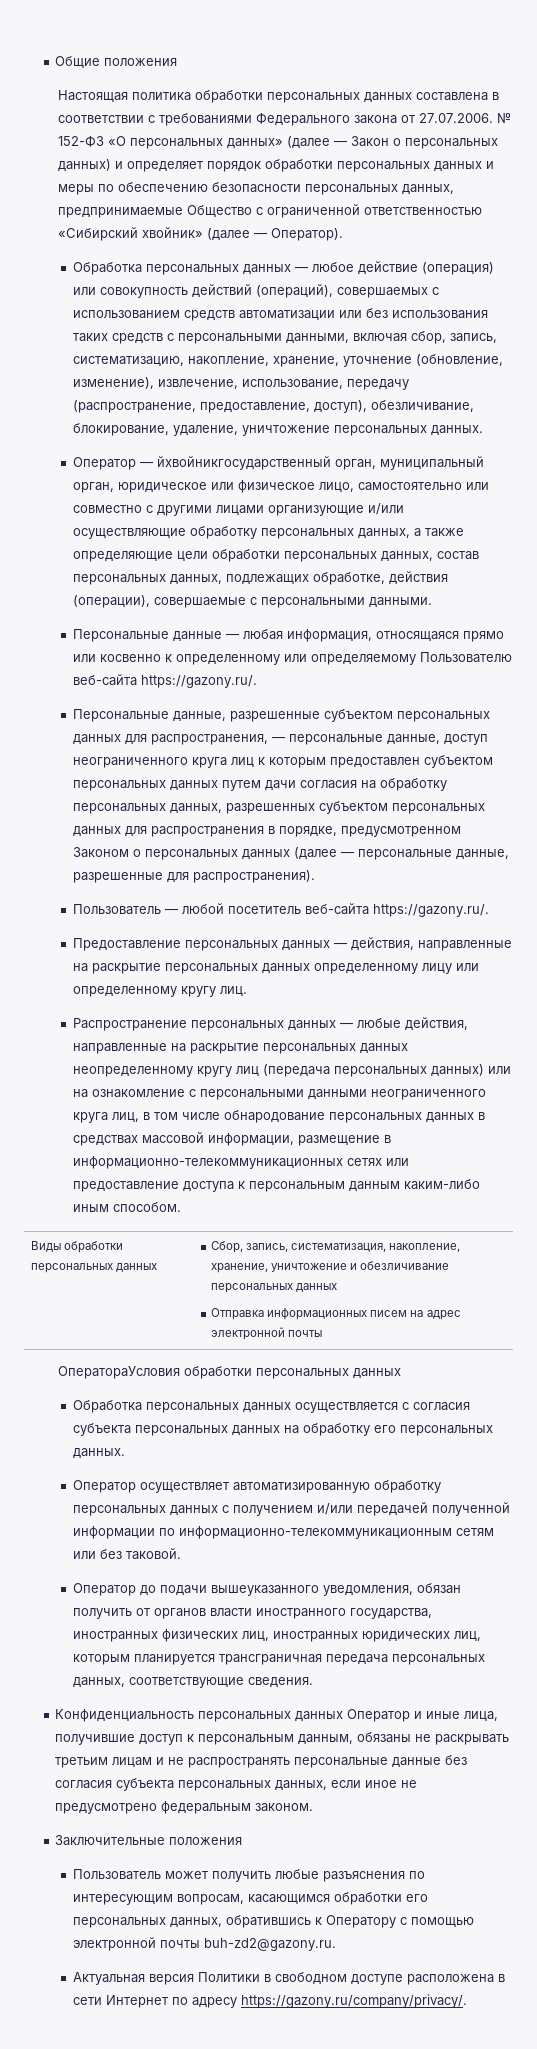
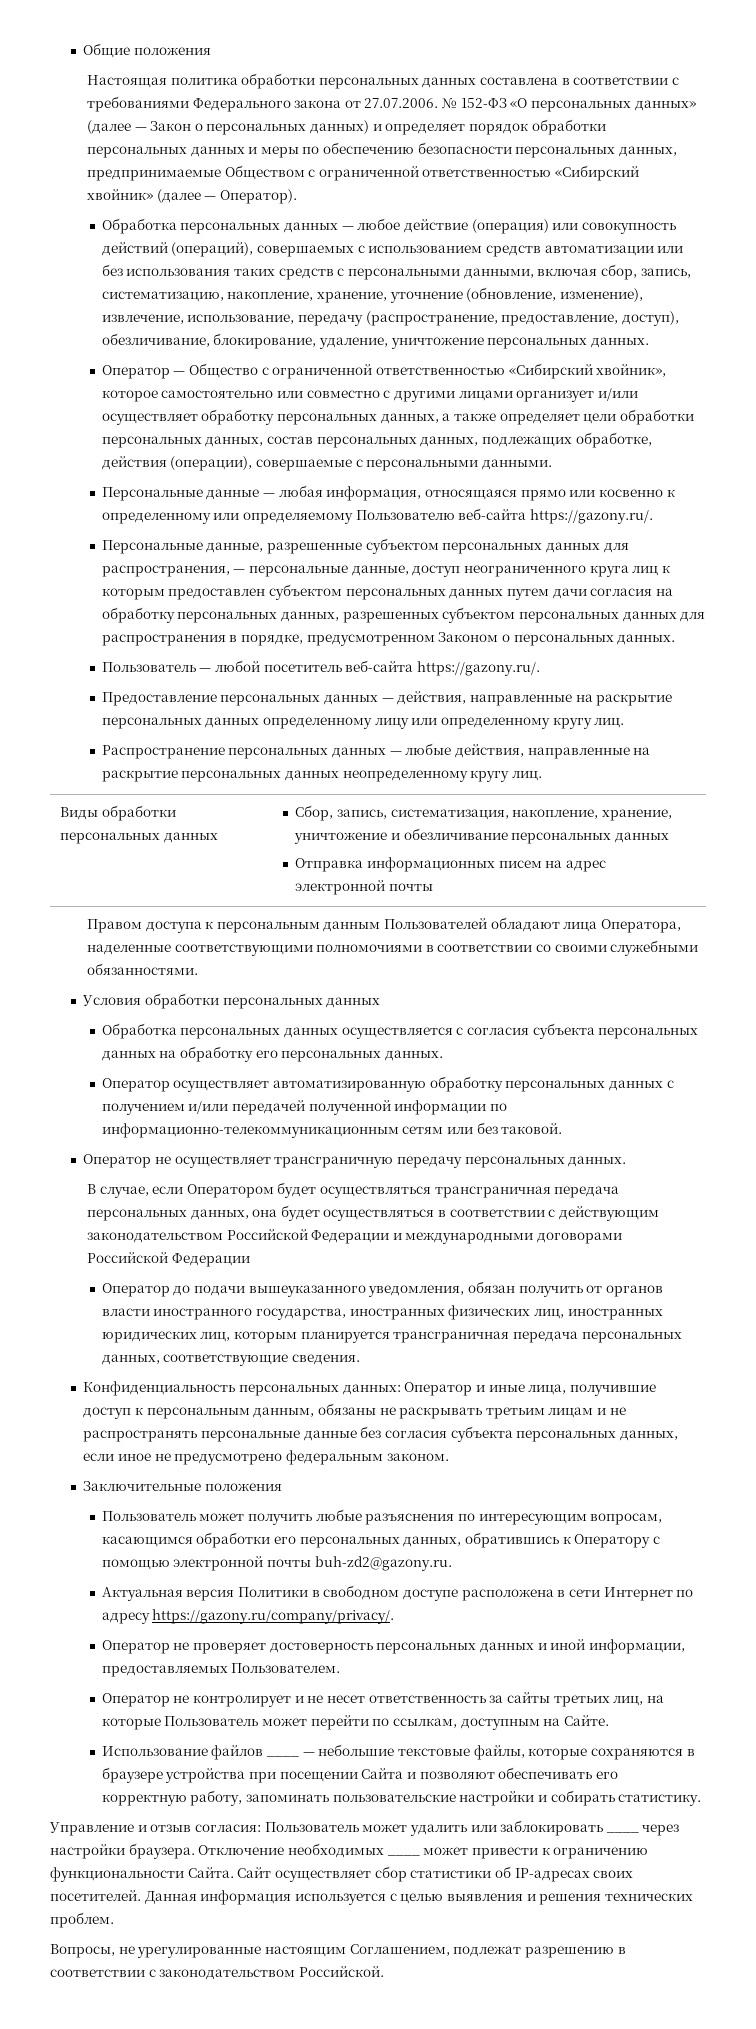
[187,205,253,218] Общество -> [224,165,305,180] Обществом
[156,456,484,470] [72,480,354,493] йхвойникгосударственный орган, муниципальный орган, юридическое или физическое лицо, -> [189,363,667,379] [101,390,158,402] Общество с ограниченной ответственностью «Сибирский хвойник», которое
[267,503,404,516] [72,528,186,539] организующие и/или осуществляющие -> [516,388,638,402] [101,413,198,425] организует и/или осуществляет
[72,551,173,562] определяющие -> [499,413,580,425] определяет
[241,847,509,860] [72,870,315,883] данных (далее — персональные данные, разрешенные для распространения). -> [617,634,676,645] данных.
[235,1064,511,1077] [72,1089,486,1100] [72,1110,485,1123] [72,1132,391,1146] [72,1156,409,1169] [72,1179,480,1192] [72,1202,181,1212] лиц (передача персональных данных) или на ознакомление с персональными данными неограниченного круга лиц, в том числе обнародование персональных данных в средствах массовой информации, размещение в информационно-телекоммуникационных сетях или предоставление доступа к персональным данным каким-либо иным способом. -> [511,771,542,781] лиц.
[58,1366,181,1379] ОператораУсловия -> [86,917,682,933] [86,940,699,956] [86,963,198,975] [82,995,142,1006] Правом доступа к персональным данным Пользователей обладают лица Оператора, наделенные соответствующими полномочиями в соответствии со своими служебными обязанностями. // Условия
(181, 1554) none -> [83,1154,627,1168] [86,1182,620,1198] [86,1205,660,1221] [86,1229,623,1244] [86,1252,250,1267] // Оператор не осуществляет трансграничную передачу персональных данных. // В случае, если Оператором будет осуществляться трансграничная передача персональных данных, она будет осуществляться в соответствии с действующим законодательством Российской Федерации и международными договорами Российской Федерации
[295,1711,344,1722] данных -> [342,1384,401,1395] данных:
(467, 2001) none -> [101,1639,685,1654] [101,1663,341,1677] [101,1692,664,1707] [101,1715,609,1730] [101,1745,300,1760] [302,1744,695,1760] [101,1767,618,1783] [101,1790,702,1806] [49,1820,680,1836] [50,1843,420,1859] [423,1847,649,1859] [50,1866,634,1882] [50,1890,693,1905] [50,1912,114,1928] [50,1944,626,1958] [50,1966,384,1980] // Оператор не проверяет достоверность персональных данных и иной информации, предоставляемых Пользователем. // Оператор не контролирует и не несет ответственность за сайты третьих лиц, на которые Пользователь может перейти по ссылкам, доступным на Сайте. // Использование файлов ____ — небольшие текстовые файлы, которые сохраняются в браузере устройства при посещении Сайта и позволяют обеспечивать его корректную работу, запоминать пользовательские настройки и собирать статистику. // Управление и отзыв согласия: Пользователь может удалить или заблокировать ____ через настройки браузера. Отключение необходимых ____ может привести к ограничению функциональности Сайта. Сайт осуществляет сбор статистики об IP-адресах своих посетителей. Данная информация используется с целью выявления и решения технических проблем. // Вопросы, не урегулированные настоящим Соглашением, подлежат разрешению в соответствии с законодательством Российской.

